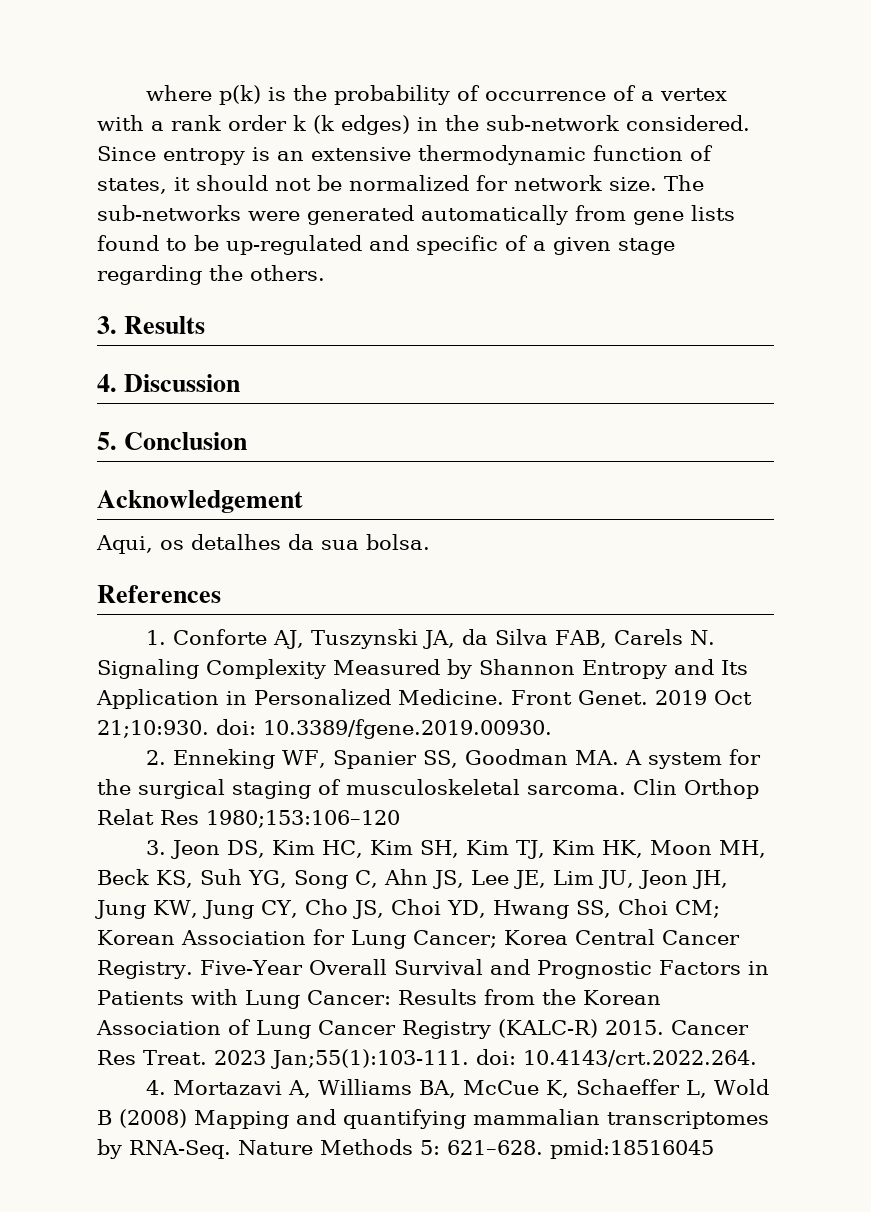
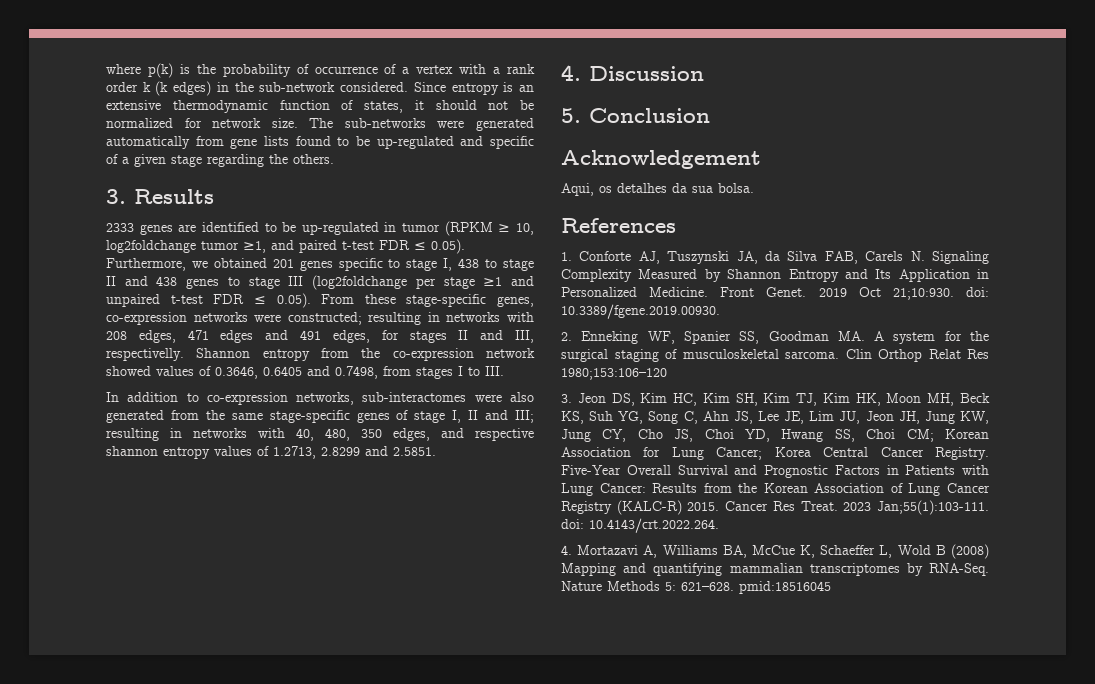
(206, 325) none -> [106,221,534,236] [106,239,465,254] [106,258,535,271] [106,275,534,290] [106,293,534,308] [106,312,534,325] [106,330,534,343] [106,348,535,361] [106,366,504,379] [106,392,534,405] [106,410,535,423] [106,428,534,441] [106,446,436,459] // 2333 genes are identified to be up-regulated in tumor (RPKM ≥ 10, log2foldchange tumor ≥1, and paired t-test FDR ≤ 0.05). Furthermore, we obtained 201 genes specific to stage I, 438 to stage II and 438 genes to stage III (log2foldchange per stage ≥1 and unpaired t-test FDR ≤ 0.05). From these stage-specific genes, co-expression networks were constructed; resulting in networks with 208 edges, 471 edges and 491 edges, for stages II and III, respectivelly. Shannon entropy from the co-expression network showed values of 0.3646, 0.6405 and 0.7498, from stages I to III. // In addition to co-expression networks, sub-interactomes were also generated from the same stage-specific genes of stage I, II and III; resulting in networks with 40, 480, 350 edges, and respective shannon entropy values of 1.2713, 2.8299 and 2.5851.

